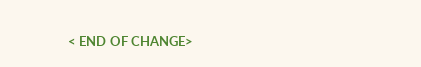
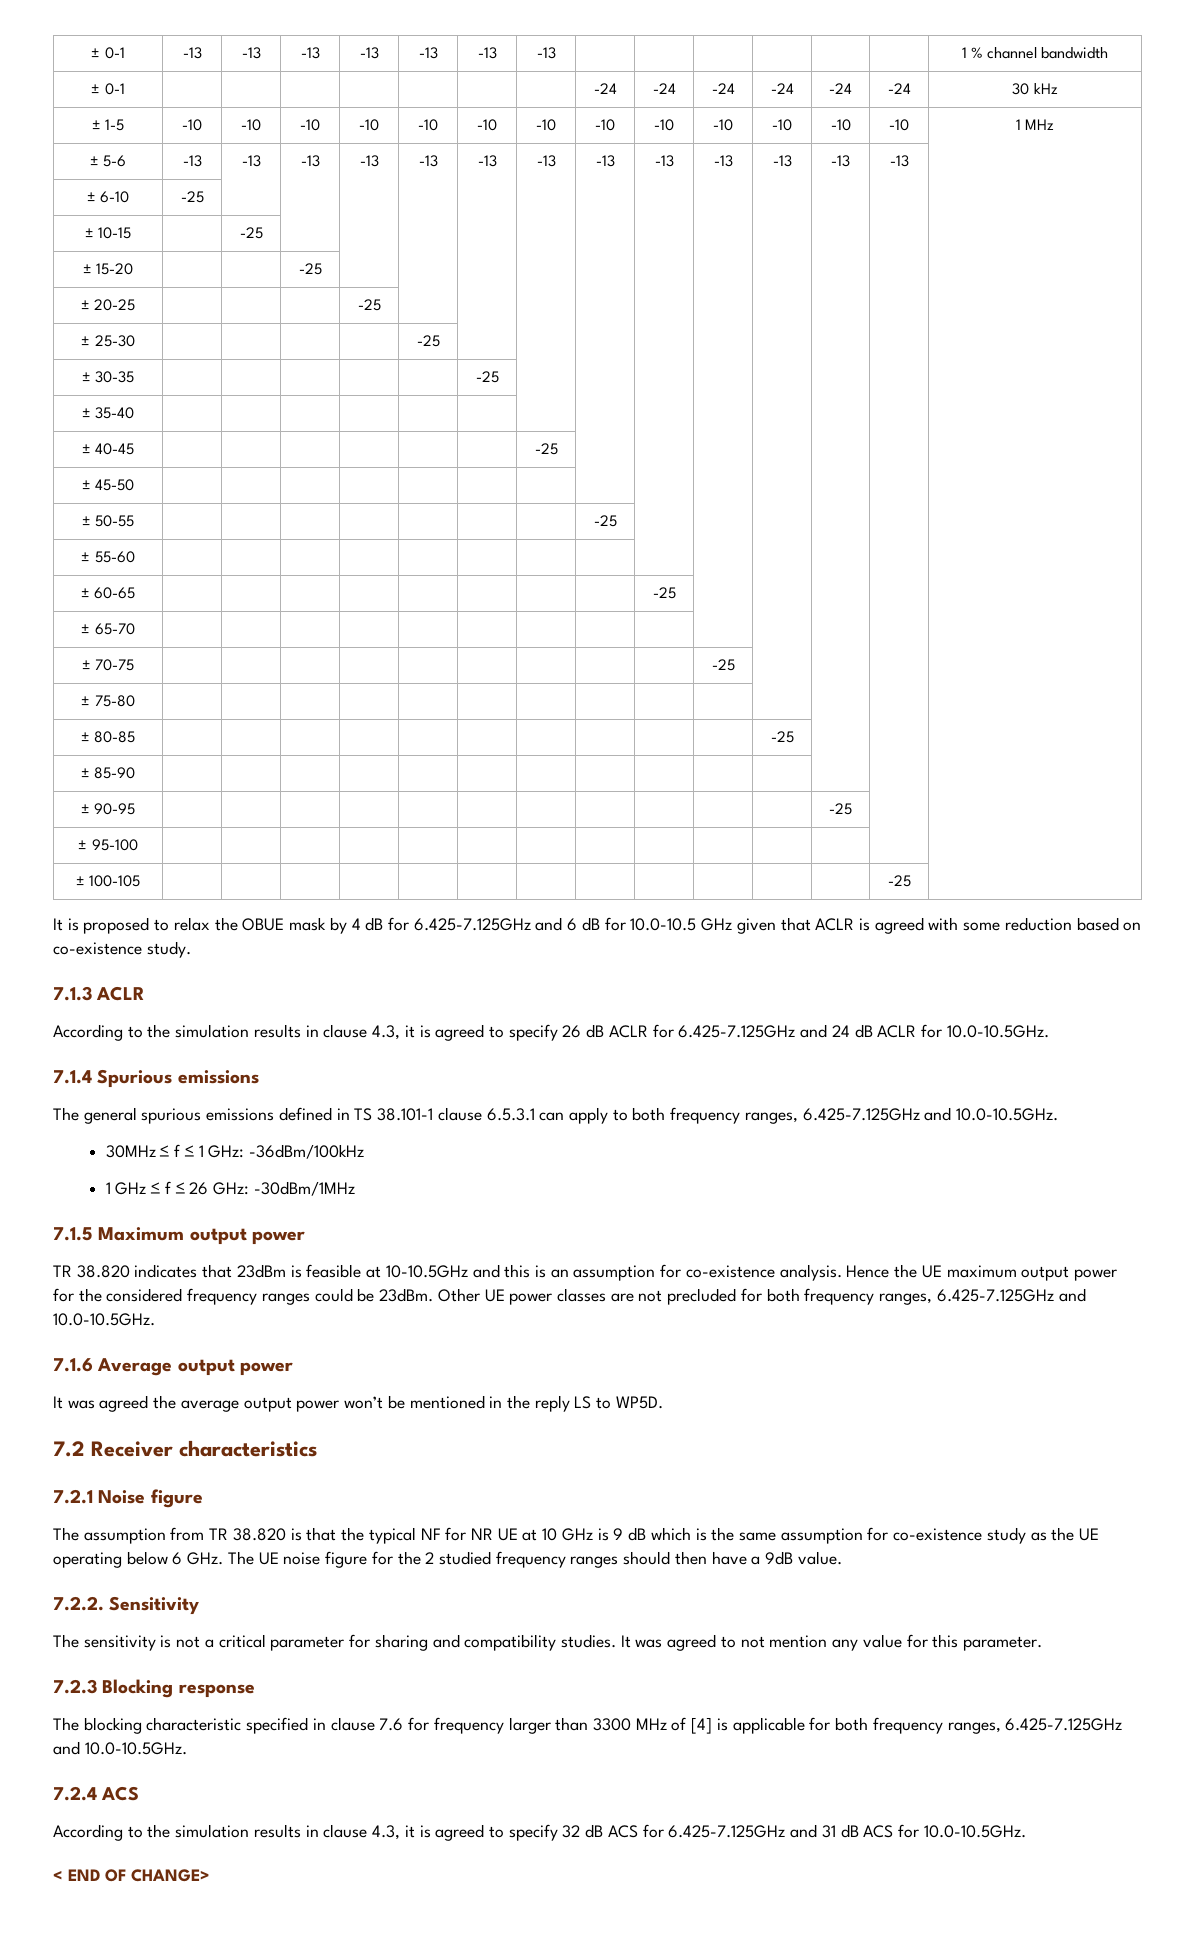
(68, 42) none -> [91,47,125,59] [182,47,202,59] [241,47,261,59] [300,47,320,59] [359,47,379,59] [418,47,438,59] [477,47,497,59] [536,47,556,59] [961,47,1109,59] [91,83,125,95] [593,83,617,94] [652,83,676,94] [711,83,735,94] [770,83,794,94] [829,83,852,94] [887,83,911,94] [1012,83,1058,95] [91,119,125,131] [182,119,202,131] [240,119,261,131] [300,119,320,131] [359,119,379,131] [418,119,438,131] [477,119,497,131] [536,119,556,131] [595,119,615,131] [654,119,674,131] [713,119,733,131] [772,119,792,131] [830,119,851,131] [889,119,909,131] [1015,119,1055,130] [89,155,127,167] [182,155,202,167] [241,155,261,167] [300,155,320,167] [359,155,379,167] [418,155,438,167] [477,155,497,167] [536,155,556,167] [595,155,615,167] [654,155,674,167] [713,155,733,167] [772,155,792,167] [831,155,850,167] [889,155,909,167] [86,191,130,203] [180,191,204,203] [84,227,132,239] [239,227,263,239] [82,263,134,275] [298,263,322,275] [80,299,136,311] [357,299,381,311] [81,335,135,347] [416,335,440,347] [81,371,135,383] [475,371,499,383] [81,407,135,419] [81,443,135,455] [534,443,558,455] [81,479,135,491] [81,515,135,527] [593,515,617,527] [81,551,135,563] [80,587,136,599] [652,587,676,599] [81,623,135,635] [81,659,135,671] [711,659,735,671] [81,695,135,707] [80,731,136,743] [770,731,794,743] [80,767,136,779] [80,803,136,815] [829,803,852,815] [78,839,138,851] [75,875,141,887] [887,875,911,887] [53,917,1142,934] [53,941,191,958] [53,986,146,1001] [53,1024,1049,1041] [53,1069,259,1088] [53,1107,1059,1124] [105,1144,365,1159] [105,1181,355,1196] [53,1227,305,1245] [53,1264,1117,1281] [53,1288,1086,1305] [53,1313,155,1326] [53,1358,293,1376] [53,1395,663,1412] [53,1440,317,1457] [53,1489,203,1508] [53,1527,1100,1544] [53,1551,842,1568] [53,1596,200,1615] [53,1634,1042,1651] [53,1679,255,1698] [53,1717,1123,1734] [53,1741,187,1755] [53,1786,140,1801] [53,1824,1026,1841] ± 0-1 | -13 | -13 | -13 | -13 | -13 | -13 | -13 | | | | | | | 1 % channel bandwidth // ± 0-1 | | | | | | | | -24 | -24 | -24 | -24 | -24 | -24 | 30 kHz // ± 1-5 | -10 | -10 | -10 | -10 | -10 | -10 | -10 | -10 | -10 | -10 | -10 | -10 | -10 | 1 MHz // ± 5-6 | -13 | -13 | -13 | -13 | -13 | -13 | -13 | -13 | -13 | -13 | -13 | -13 | -13 | // ± 6-10 | -25 | | | | | | | | | | | | | // ± 10-15 | | -25 | | | | | | | | | | | | // ± 15-20 | | | -25 | | | | | | | | | | | // ± 20-25 | | | | -25 | | | | | | | | | | // ± 25-30 | | | | | -25 | | | | | | | | | // ± 30-35 | | | | | | -25 | | | | | | | | // ± 35-40 | | | | | | | | | | | | | | // ± 40-45 | | | | | | | -25 | | | | | | | // ± 45-50 | | | | | | | | | | | | | | // ± 50-55 | | | | | | | | -25 | | | | | | // ± 55-60 | | | | | | | | | | | | | | // ± 60-65 | | | | | | | | | -25 | | | | | // ± 65-70 | | | | | | | | | | | | | | // ± 70-75 | | | | | | | | | | -25 | | | | // ± 75-80 | | | | | | | | | | | | | | // ± 80-85 | | | | | | | | | | | -25 | | | // ± 85-90 | | | | | | | | | | | | | | // ± 90-95 | | | | | | | | | | | | -25 | | // ± 95-100 | | | | | | | | | | | | | | // ± 100-105 | | | | | | | | | | | | | -25 | // It is proposed to relax the OBUE mask by 4 dB for 6.425-7.125GHz and 6 dB for 10.0-10.5 GHz given that ACLR is agreed with some reduction based on co-existence study. // 7.1.3 ACLR // According to the simulation results in clause 4.3, it is agreed to specify 26 dB ACLR for 6.425-7.125GHz and 24 dB ACLR for 10.0-10.5GHz. // 7.1.4 Spurious emissions // The general spurious emissions defined in TS 38.101-1 clause 6.5.3.1 can apply to both frequency ranges, 6.425-7.125GHz and 10.0-10.5GHz. // 30MHz ≤ f ≤ 1 GHz: -36dBm/100kHz // 1 GHz ≤ f ≤ 26 GHz: -30dBm/1MHz // 7.1.5 Maximum output power // TR 38.820 indicates that 23dBm is feasible at 10-10.5GHz and this is an assumption for co-existence analysis. Hence the UE maximum output power for the considered frequency ranges could be 23dBm. Other UE power classes are not precluded for both frequency ranges, 6.425-7.125GHz and 10.0-10.5GHz. // 7.1.6 Average output power // It was agreed the average output power won’t be mentioned in the reply LS to WP5D. // 7.2 Receiver characteristics // 7.2.1 Noise figure // The assumption from TR 38.820 is that the typical NF for NR UE at 10 GHz is 9 dB which is the same assumption for co-existence study as the UE operating below 6 GHz. The UE noise figure for the 2 studied frequency ranges should then have a 9dB value. // 7.2.2. Sensitivity // The sensitivity is not a critical parameter for sharing and compatibility studies. It was agreed to not mention any value for this parameter. // 7.2.3 Blocking response // The blocking characteristic specified in clause 7.6 for frequency larger than 3300 MHz of [4] is applicable for both frequency ranges, 6.425-7.125GHz and 10.0-10.5GHz. // 7.2.4 ACS // According to the simulation results in clause 4.3, it is agreed to specify 32 dB ACS for 6.425-7.125GHz and 31 dB ACS for 10.0-10.5GHz. //

